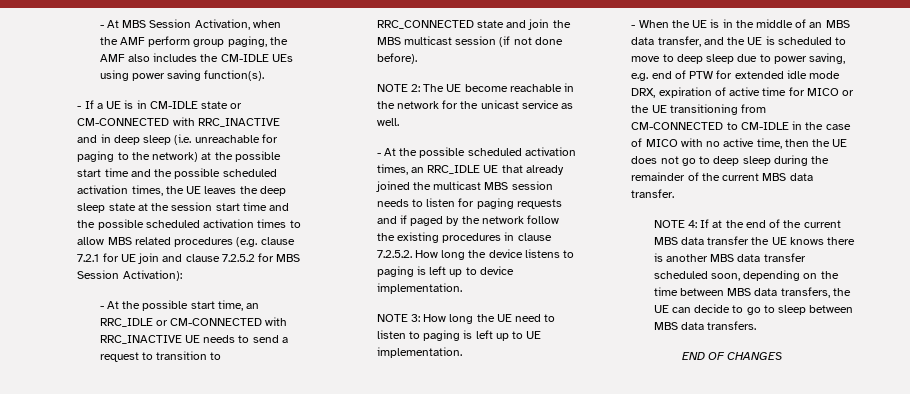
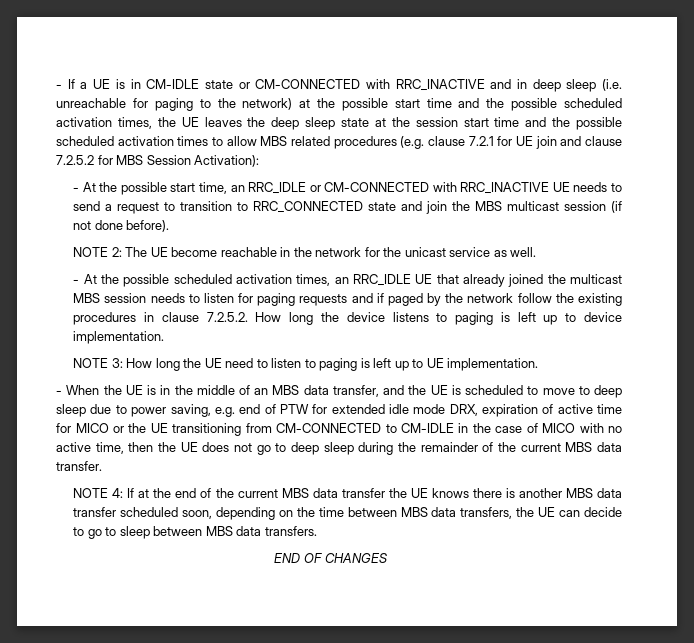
[99,19,281,30] [99,36,288,47] [99,53,293,62] [99,70,265,81] [77,106,82,109] - At MBS Session Activation, when the AMF perform group paging, the AMF also includes the CM-IDLE UEs using power saving function(s). // - -> [56,84,63,89] -

